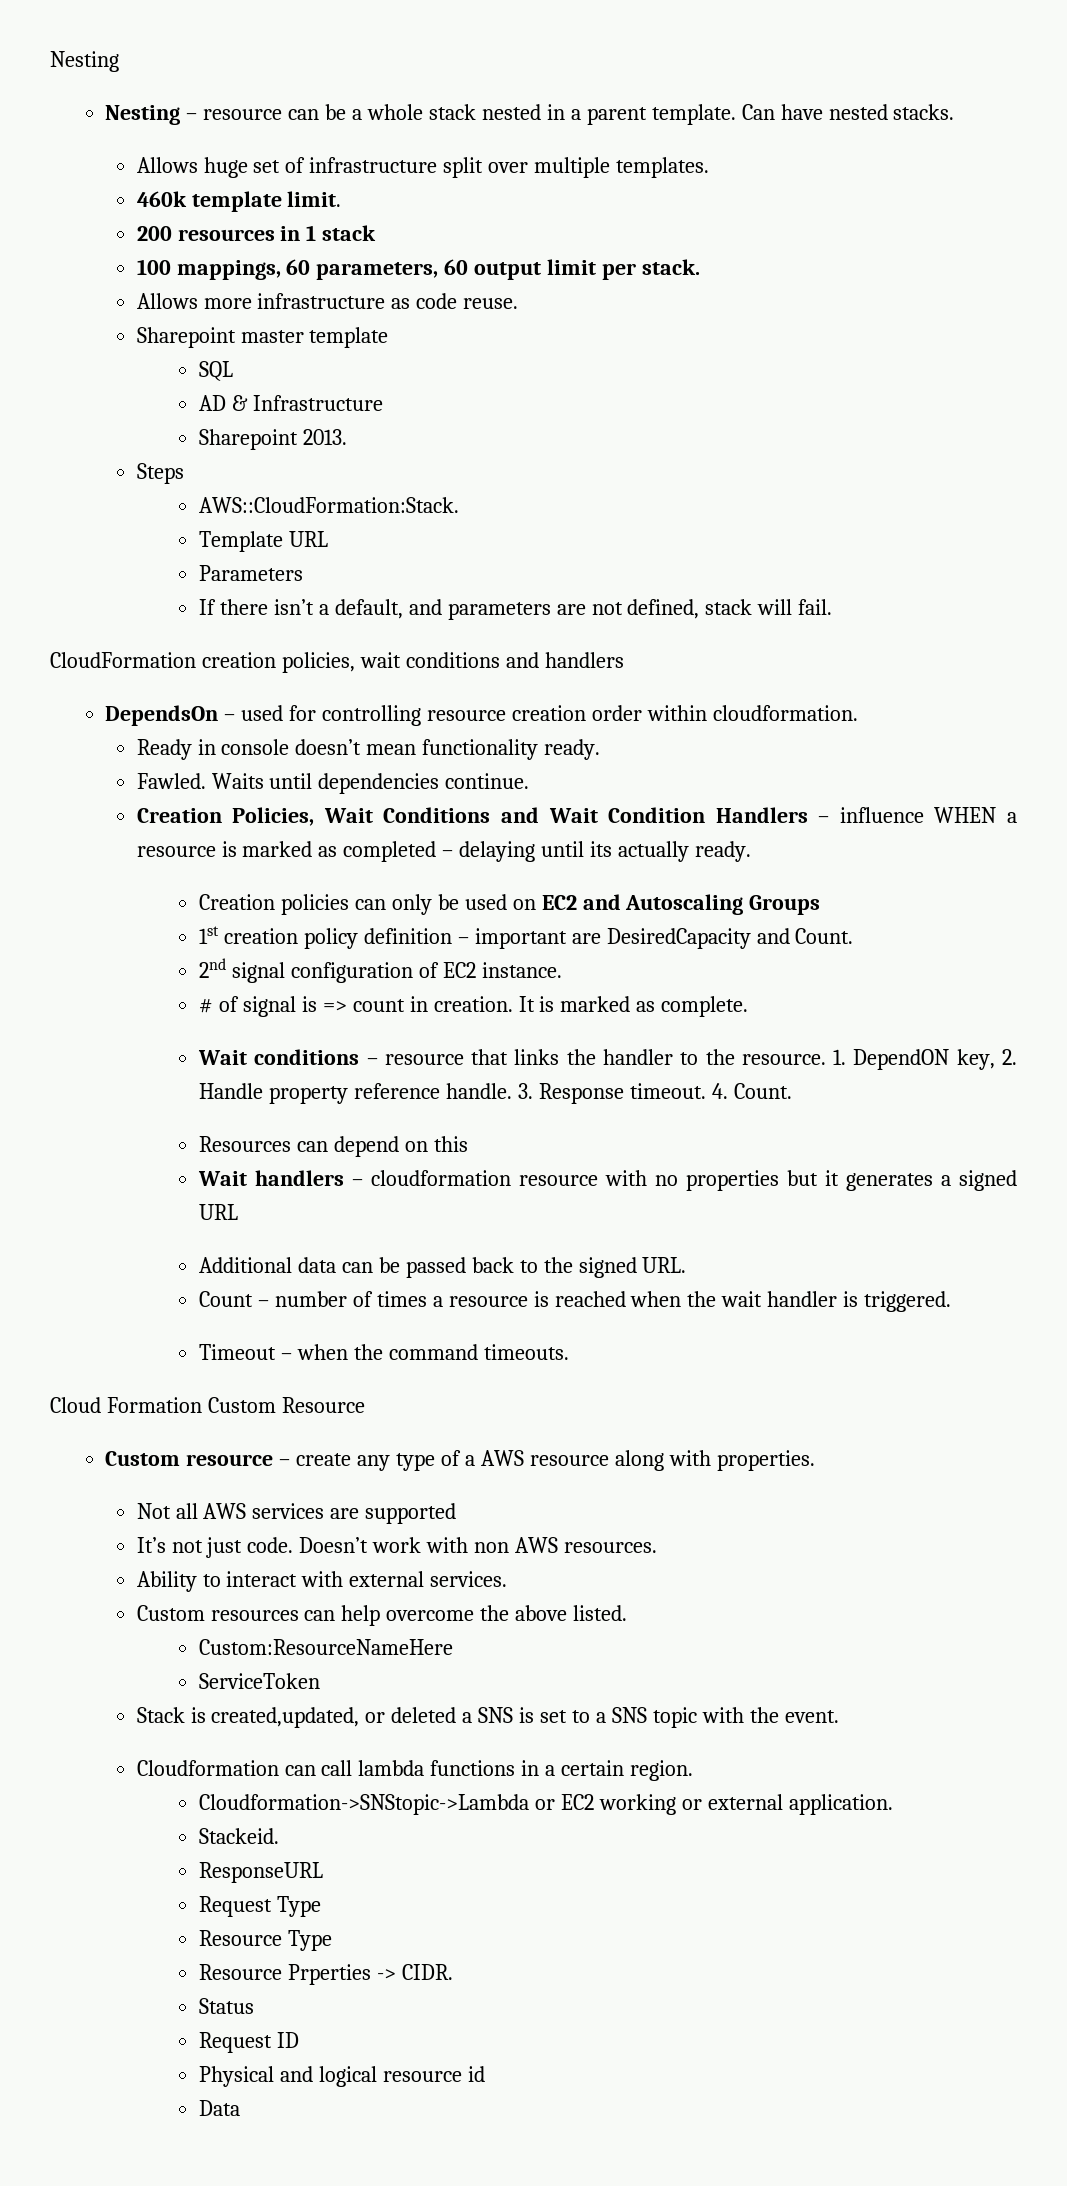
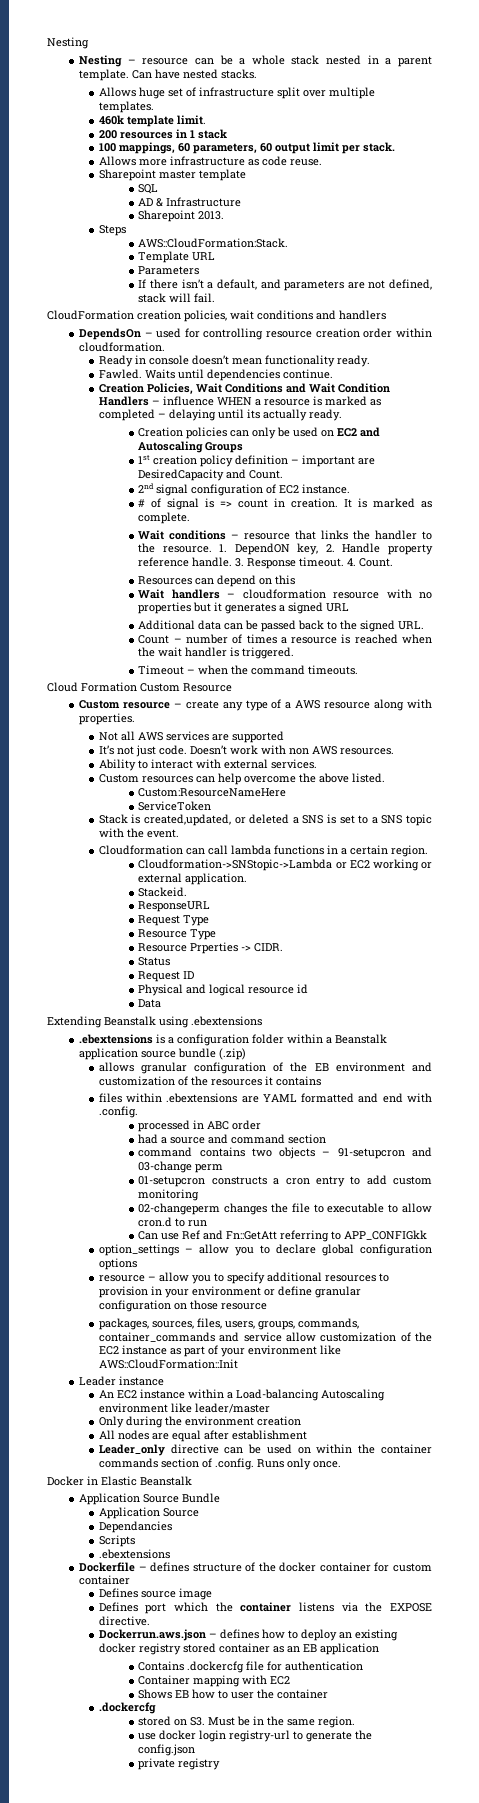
(240, 2108) none -> [47,1016,262,1028] [78,1034,387,1046] [78,1048,246,1060] [98,1062,432,1074] [98,1076,321,1086] [98,1093,433,1103] [98,1106,138,1118] [138,1120,262,1132] [138,1134,327,1144] [138,1147,432,1159] [138,1161,224,1173] [138,1175,432,1187] [138,1189,200,1201] [138,1203,432,1215] [138,1217,208,1227] [138,1230,428,1242] [98,1244,433,1256] [98,1258,137,1270] [98,1272,389,1284] [98,1286,361,1298] [98,1300,267,1312] [98,1318,359,1330] [98,1332,432,1342] [98,1345,341,1357] [98,1359,238,1369] [78,1376,164,1386] [98,1389,385,1401] [98,1403,270,1413] [98,1416,301,1428] [98,1430,307,1442] [98,1444,433,1456] [98,1458,341,1470] [47,1476,192,1486] [78,1493,220,1505] [98,1507,199,1519] [98,1521,172,1533] [98,1535,135,1547] [98,1549,170,1559] [78,1562,432,1572] [78,1575,130,1585] [98,1588,212,1600] [98,1602,433,1614] [98,1616,150,1626] [98,1629,398,1641] [98,1643,379,1655] [138,1661,364,1673] [138,1675,291,1687] [138,1689,329,1699] [98,1702,156,1714] [138,1716,356,1728] [138,1730,373,1742] [138,1744,196,1756] [138,1758,221,1770] // Extending Beanstalk using .ebextensions // .ebextensions is a configuration folder within a Beanstalk application source bundle (.zip) // allows granular configuration of the EB environment and customization of the resources it contains // files within .ebextensions are YAML formatted and end with .config. // processed in ABC order // had a source and command section // command contains two objects – 91-setupcron and 03-change perm // 01-setupcron constructs a cron entry to add custom monitoring // 02-changeperm changes the file to executable to allow cron.d to run // Can use Ref and Fn::GetAtt referring to APP_CONFIGkk // option_settings – allow you to declare global configuration options // resource – allow you to specify additional resources to provision in your environment or define granular configuration on those resource // packages, sources, files, users, groups, commands, container_commands and service allow customization of the EC2 instance as part of your environment like AWS::CloudFormation::Init // Leader instance // An EC2 instance within a Load-balancing Autoscaling environment like leader/master // Only during the environment creation // All nodes are equal after establishment // Leader_only directive can be used on within the container commands section of .config. Runs only once. // Docker in Elastic Beanstalk // Application Source Bundle // Application Source // Dependancies // Scripts // .ebextensions // Dockerfile – defines structure of the docker container for custom container // Defines source image // Defines port which the container listens via the EXPOSE directive. // Dockerrun.aws.json – defines how to deploy an existing docker registry stored container as an EB application // Contains .dockercfg file for authentication // Container mapping with EC2 // Shows EB how to user the container // .dockercfg // stored on S3. Must be in the same region. // use docker login registry-url to generate the config.json // private registry

